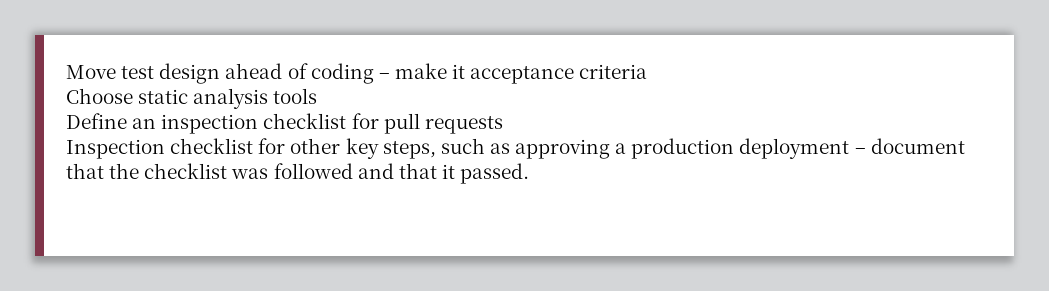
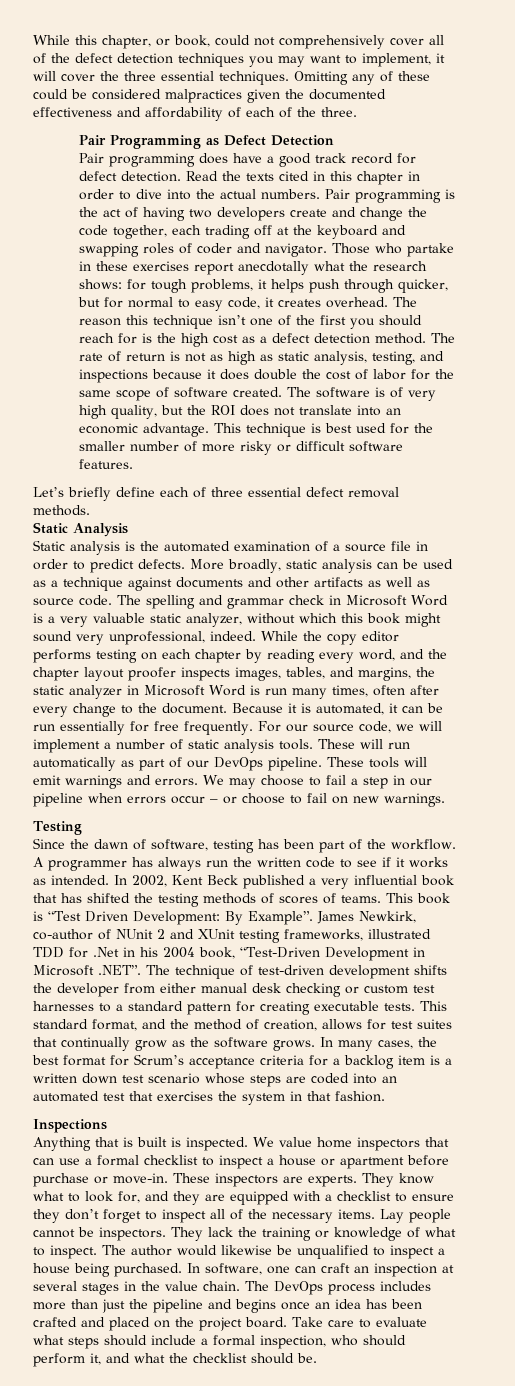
[66,63,648,84] [66,88,318,109] [66,113,503,134] [66,138,965,159] [66,163,530,184] Move test design ahead of coding – make it acceptance criteria // Choose static analysis tools // Define an inspection checklist for pull requests // Inspection checklist for other key steps, such as approving a production deployment – document that the checklist was followed and that it passed. -> [33,35,444,49] [33,53,445,67] [33,71,430,85] [33,89,386,103] [33,107,357,121] [79,135,335,149] [79,153,417,167] [79,171,421,185] [79,189,456,203] [79,207,428,221] [79,225,407,239] [79,243,455,257] [79,261,428,275] [79,279,449,293] [78,297,418,311] [79,315,423,329] [79,333,456,347] [79,351,445,365] [79,369,455,383] [79,387,437,401] [79,405,402,419] [79,423,434,437] [79,441,404,455] [79,459,134,469] [33,487,399,501] [33,505,90,516] [33,522,128,537] [33,540,428,555] [33,559,453,573] [33,577,430,591] [33,595,448,609] [33,613,441,627] [33,631,399,645] [33,649,447,663] [33,667,435,681] [33,685,439,699] [33,703,443,717] [33,721,442,735] [33,739,410,753] [33,757,427,771] [33,775,432,789] [33,793,445,807] [33,821,82,835] [33,838,456,853] [33,857,448,871] [33,875,454,889] [33,893,450,907] [33,911,416,925] [33,929,431,943] [33,947,425,961] [33,965,447,979] [33,983,435,997] [33,1001,447,1015] [33,1019,452,1031] [33,1037,437,1051] [32,1054,452,1069] [33,1073,397,1087] [33,1091,385,1105] [33,1119,107,1133] [33,1137,449,1151] [33,1155,449,1169] [33,1173,434,1187] [33,1191,454,1205] [33,1209,451,1223] [33,1227,456,1241] [33,1245,445,1259] [33,1263,454,1277] [33,1281,431,1295] [33,1299,422,1313] [33,1317,427,1331] [33,1335,406,1349] [33,1353,317,1367] While this chapter, or book, could not comprehensively cover all of the defect detection techniques you may want to implement, it will cover the three essential techniques. Omitting any of these could be considered malpractices given the documented effectiveness and affordability of each of the three. // Pair Programming as Defect Detection // Pair programming does have a good track record for defect detection. Read the texts cited in this chapter in order to dive into the actual numbers. Pair programming is the act of having two developers create and change the code together, each trading off at the keyboard and swapping roles of coder and navigator. Those who partake in these exercises report anecdotally what the research shows: for tough problems, it helps push through quicker, but for normal to easy code, it creates overhead. The reason this technique isn’t one of the first you should reach for is the high cost as a defect detection method. The rate of return is not as high as static analysis, testing, and inspections because it does double the cost of labor for the same scope of software created. The software is of very high quality, but the ROI does not translate into an economic advantage. This technique is best used for the smaller number of more risky or difficult software features. // Let’s briefly define each of three essential defect removal methods. // Static Analysis // Static analysis is the automated examination of a source file in order to predict defects. More broadly, static analysis can be used as a technique against documents and other artifacts as well as source code. The spelling and grammar check in Microsoft Word is a very valuable static analyzer, without which this book might sound very unprofessional, indeed. While the copy editor performs testing on each chapter by reading every word, and the chapter layout proofer inspects images, tables, and margins, the static analyzer in Microsoft Word is run many times, often after every change to the document. Because it is automated, it can be run essentially for free frequently. For our source code, we will implement a number of static analysis tools. These will run automatically as part of our DevOps pipeline. These tools will emit warnings and errors. We may choose to fail a step in our pipeline when errors occur – or choose to fail on new warnings. // Testing // Since the dawn of software, testing has been part of the workflow. A programmer has always run the written code to see if it works as intended. In 2002, Kent Beck published a very influential book that has shifted the testing methods of scores of teams. This book is “Test Driven Development: By Example”. James Newkirk, co-author of NUnit 2 and XUnit testing frameworks, illustrated TDD for .Net in his 2004 book, “Test-Driven Development in Microsoft .NET”. The technique of test-driven development shifts the developer from either manual desk checking or custom test harnesses to a standard pattern for creating executable tests. This standard format, and the method of creation, allows for test suites that continually grow as the software grows. In many cases, the best format for Scrum’s acceptance criteria for a backlog item is a written down test scenario whose steps are coded into an automated test that exercises the system in that fashion. // Inspections // Anything that is built is inspected. We value home inspectors that can use a formal checklist to inspect a house or apartment before purchase or move-in. These inspectors are experts. They know what to look for, and they are equipped with a checklist to ensure they don’t forget to inspect all of the necessary items. Lay people cannot be inspectors. They lack the training or knowledge of what to inspect. The author would likewise be unqualified to inspect a house being purchased. In software, one can craft an inspection at several stages in the value chain. The DevOps process includes more than just the pipeline and begins once an idea has been crafted and placed on the project board. Take care to evaluate what steps should include a formal inspection, who should perform it, and what the checklist should be.

